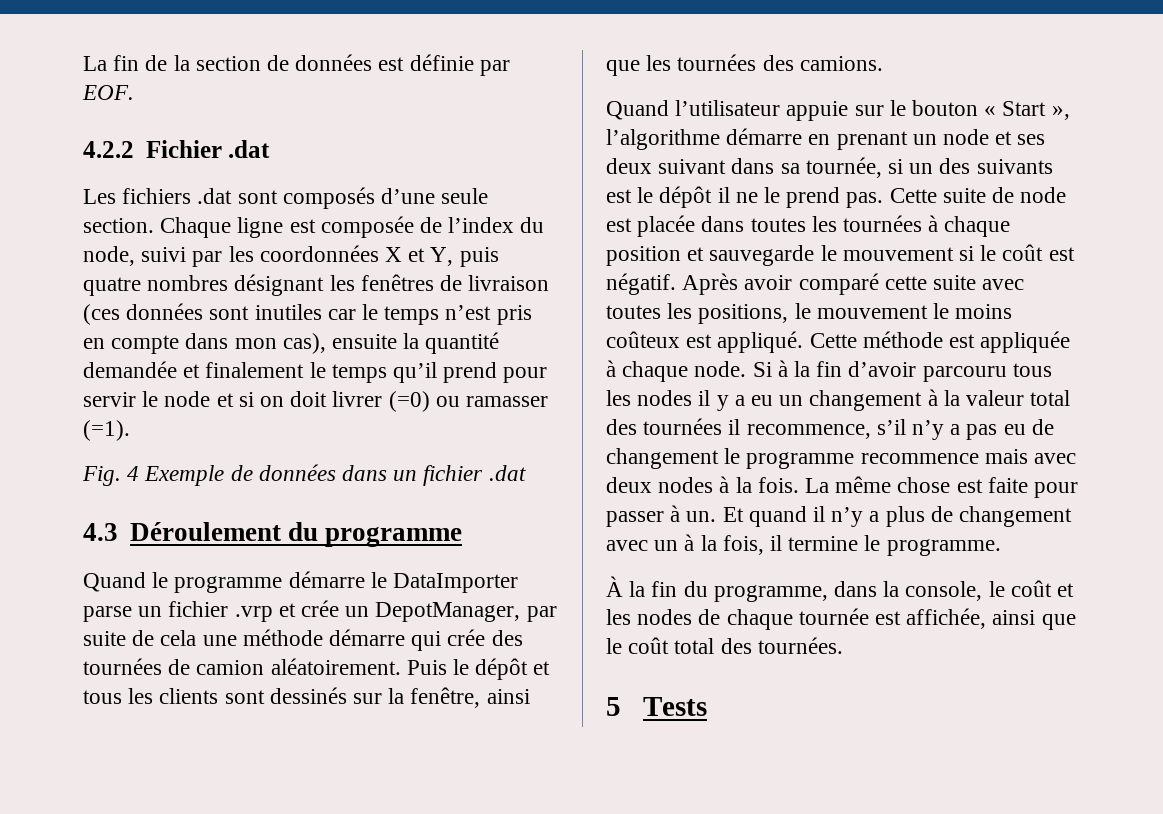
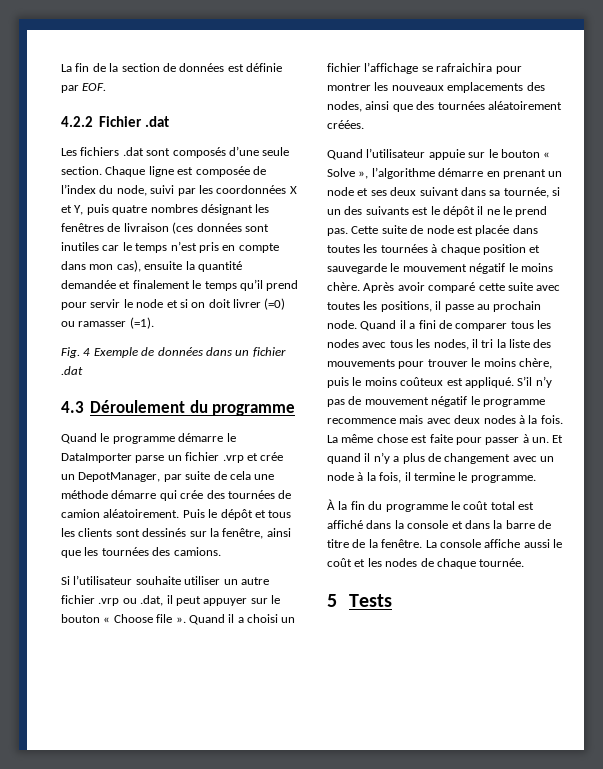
(883, 63) none -> [61,575,269,585] [61,595,280,606] [61,614,296,625] [327,62,522,74] [327,82,545,93] [327,101,562,112] [327,120,364,129] // Si l’utilisateur souhaite utiliser un autre fichier .vrp ou .dat, il peut appuyer sur le bouton « Choose file ». Quand il a choisi un fichier l’affichage se rafraichira pour montrer les nouveaux emplacements des nodes, ainsi que des tournées aléatoirement créées.
[1002,101,1047,116] Start -> [327,168,355,177] Solve
[959,244,1075,261] [606,273,676,295] si le coût est négatif. -> [469,263,553,274] [327,282,360,291] négatif le moins chère.
[794,303,928,319] le mouvement -> [435,301,542,312] [327,320,551,331] [327,339,552,350] [327,358,552,369] [327,377,349,388] il passe au prochain node. Quand il a fini de comparer tous les nodes avec tous les nodes, il tri la liste des mouvements pour trouver le moins chère, puis
[809,331,1071,353] [606,360,1052,382] [606,389,1071,411] [606,418,1054,440] [606,448,719,469] Cette méthode est appliquée à chaque node. Si à la fin d’avoir parcouru tous les nodes il y a eu un changement à la valeur total des tournées il recommence, s’il n’y a pas eu de changement -> [517,376,552,388] [327,396,468,407] S’il n’y pas de mouvement négatif
(679, 545) none -> [327,472,354,481] node
[713,581,983,602] programme, dans la console, -> [385,501,534,512] [327,520,551,529] [327,539,550,548] programme le coût total est affiché dans la console et dans la barre de titre de la fenêtre. La console affiche aussi
[798,608,1076,630] [606,637,843,654] tournée est affichée, ainsi que le coût total des tournées. -> [479,558,525,567] tournée.

